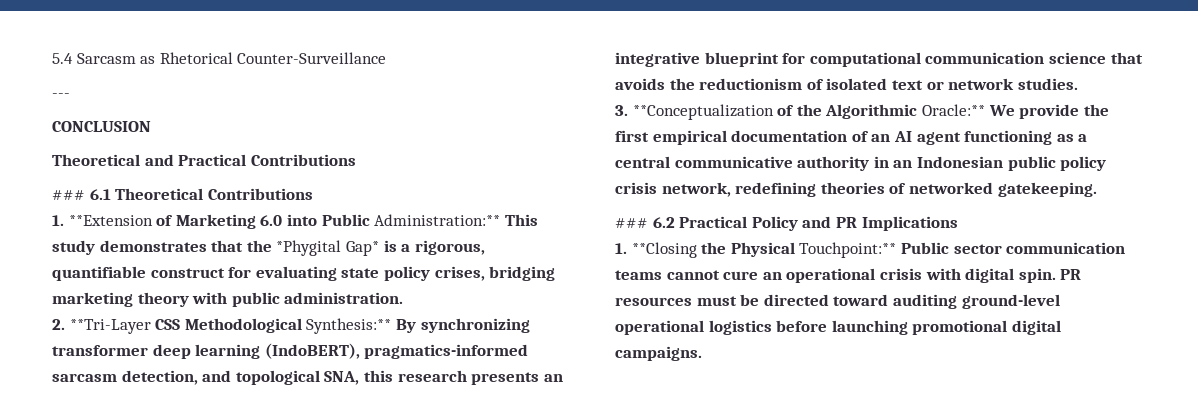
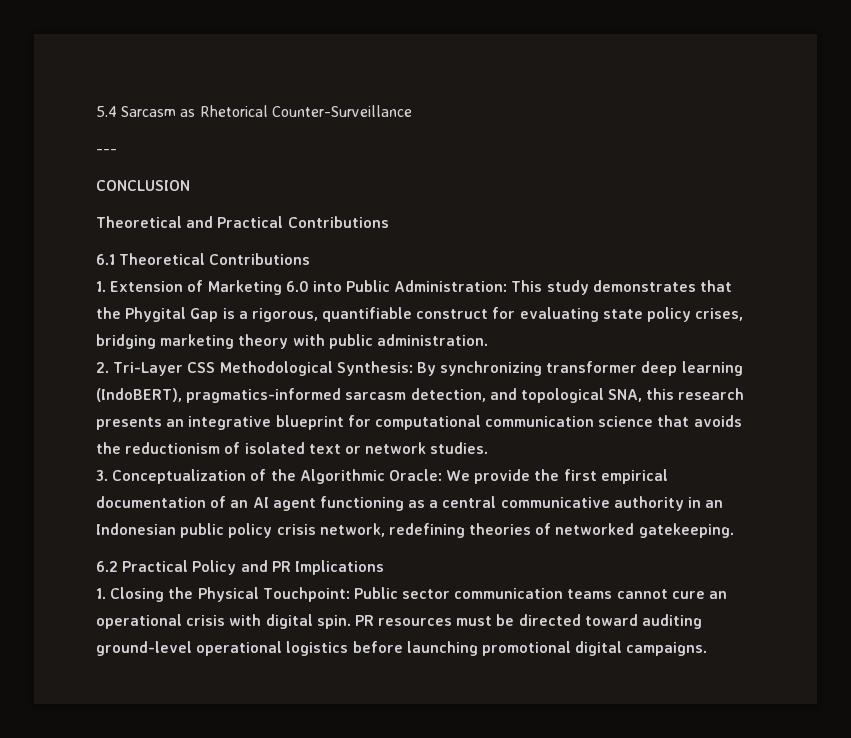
[52,190,85,200] ### -> (389, 222) none
[68,215,153,226] **Extension -> [110,281,184,292] Extension
[374,214,501,226] Administration:** -> [394,280,508,292] Administration:
[276,240,379,256] *Phygital Gap* -> [125,307,219,322] Phygital Gap
[69,319,151,334] **Tri-Layer -> [113,362,184,376] Tri-Layer
[306,318,392,334] Synthesis:** -> [336,361,413,376] Synthesis:
[632,104,774,120] **Conceptualization -> [112,469,247,484] Conceptualization
[921,104,985,116] Oracle:** -> [388,469,442,481] Oracle:
[615,218,648,228] ### -> (734, 530) none
[631,242,697,258] **Closing -> [110,587,165,602] Closing
[799,242,897,258] Touchpoint:** -> [262,587,350,602] Touchpoint:

